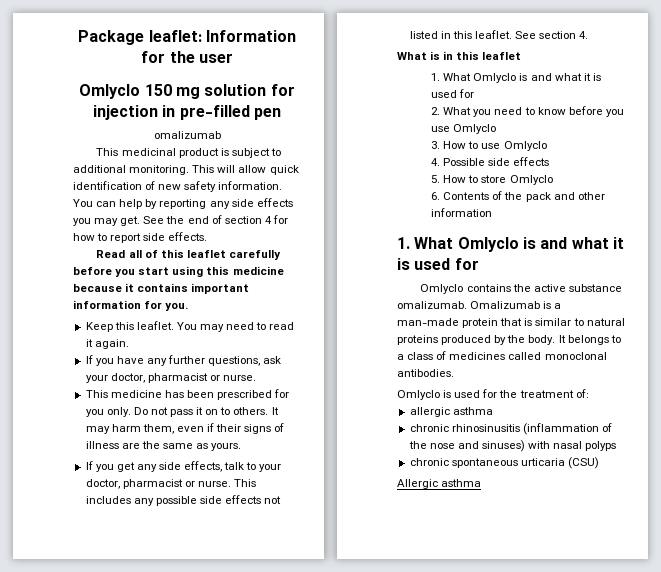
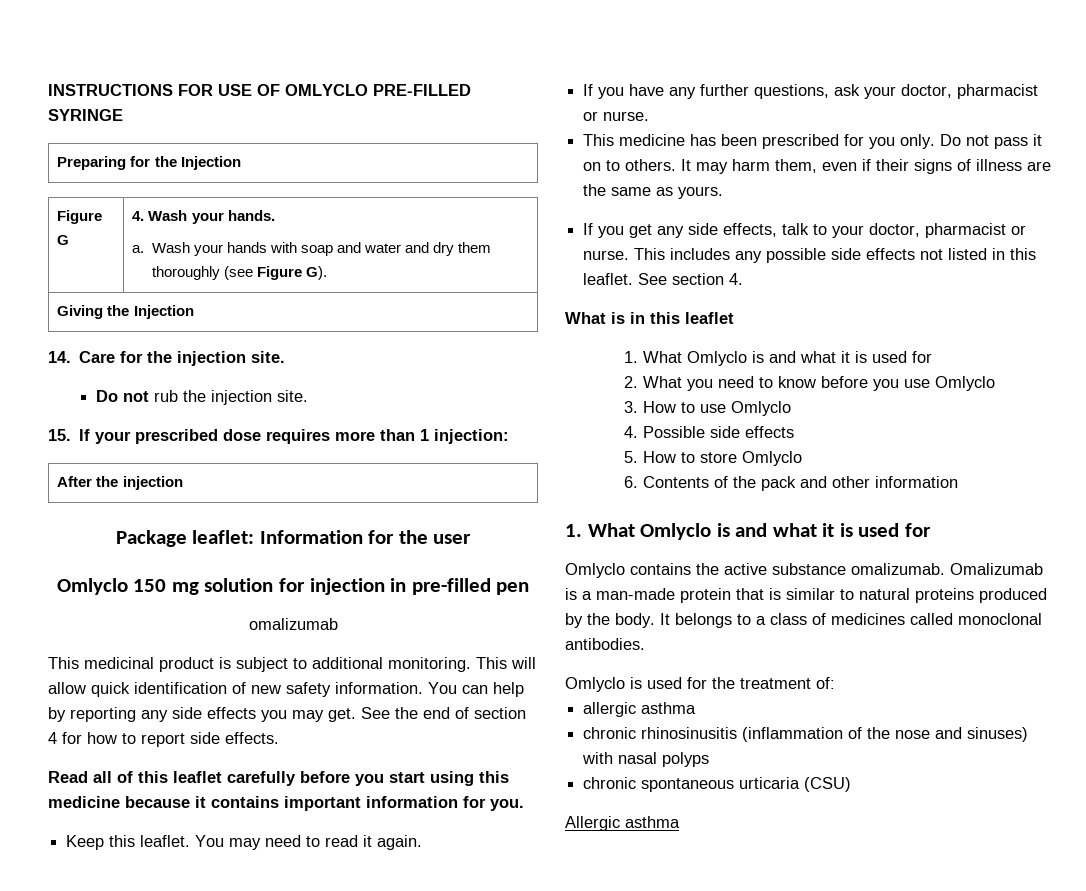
(78, 37) none -> [48,84,471,96] [48,109,123,121] [57,156,241,170] [57,210,103,224] [57,235,70,245] [132,210,275,224] [132,242,492,256] [151,266,328,280] [57,305,194,319] [48,351,286,366] [95,390,308,405] [48,429,510,444] [57,476,183,490] INSTRUCTIONS FOR USE OF OMLYCLO PRE-FILLED SYRINGE // Preparing for the Injection // Figure G | 4. Wash your hands. // a. Wash your hands with soap and water and dry them thoroughly (see Figure G). // Giving the Injection // 14. Care for the injection site. // Do not rub the injection site. // 15. If your prescribed dose requires more than 1 injection: // After the injection //

